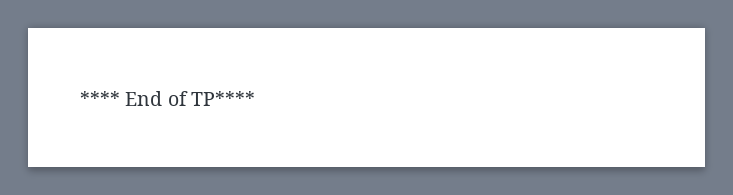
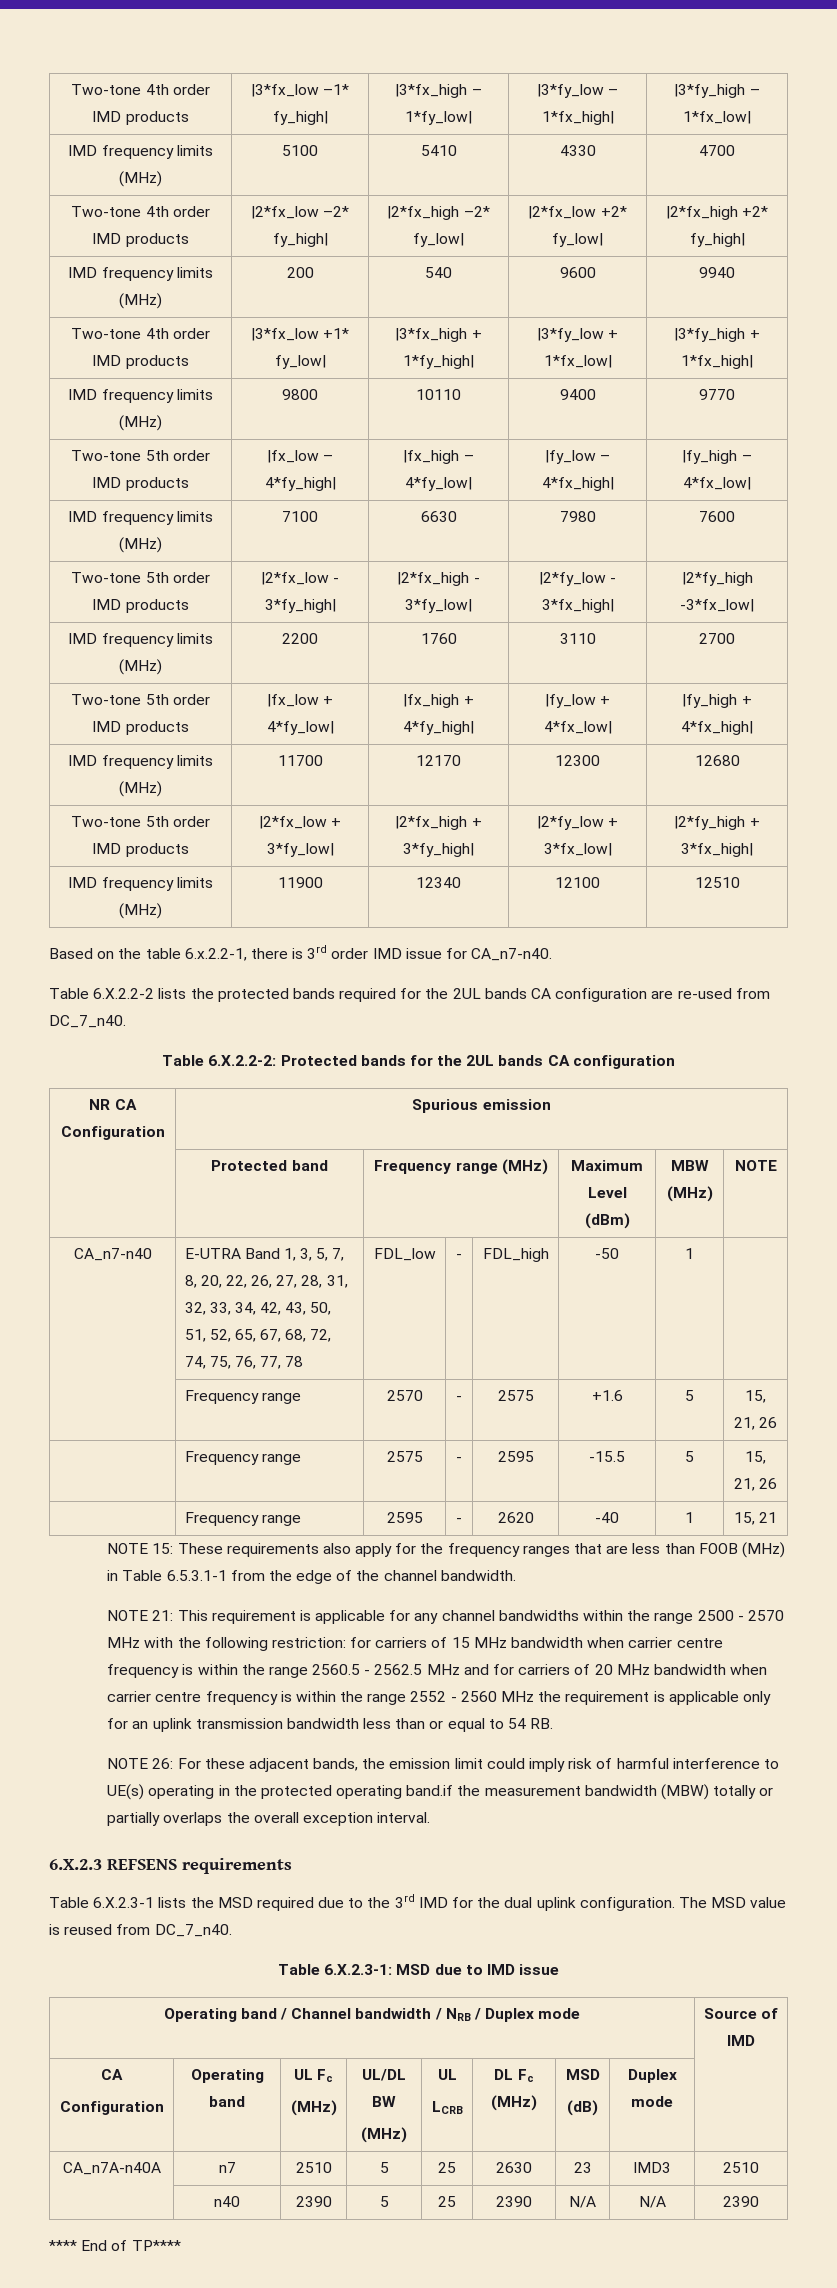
(80, 98) none -> [71,84,210,95] [92,111,189,125] [250,84,350,97] [272,111,328,125] [395,84,482,98] [405,111,472,125] [536,84,619,98] [541,111,614,125] [674,84,760,98] [683,111,751,124] [68,145,213,159] [119,171,162,187] [282,145,318,156] [420,145,457,156] [559,145,596,156] [699,145,735,156] [71,206,210,217] [92,233,189,247] [250,206,350,219] [272,233,328,247] [387,206,490,220] [413,233,464,247] [528,206,627,219] [552,233,603,247] [665,206,769,220] [689,233,745,247] [68,267,213,281] [119,293,162,309] [286,267,314,278] [425,267,452,278] [559,267,596,278] [699,267,735,278] [71,328,210,339] [92,355,189,369] [250,328,350,341] [274,355,326,369] [395,328,482,342] [403,355,474,369] [536,328,619,342] [543,355,612,368] [674,328,760,342] [681,355,753,369] [68,389,213,403] [119,415,162,431] [282,389,318,400] [416,389,461,400] [559,389,596,400] [699,389,735,400] [71,450,210,461] [92,477,189,491] [266,450,334,463] [264,477,336,491] [403,450,474,464] [405,477,472,491] [544,450,611,464] [541,477,614,491] [682,450,752,464] [683,477,751,490] [68,511,213,525] [119,537,162,553] [282,511,318,522] [420,511,457,522] [559,511,596,522] [699,511,735,522] [71,572,210,583] [92,599,189,613] [260,572,340,585] [264,599,336,613] [397,572,480,586] [405,599,472,613] [538,572,617,586] [541,599,614,613] [681,572,753,586] [680,599,754,612] [68,633,213,647] [119,659,162,675] [282,633,318,644] [420,633,457,644] [559,633,596,644] [699,633,735,644] [71,694,210,705] [92,721,189,735] [266,694,334,707] [266,721,334,735] [403,694,474,708] [403,721,474,735] [544,694,611,708] [543,721,612,734] [682,694,752,708] [681,721,753,735] [68,755,213,769] [119,781,162,797] [277,755,323,766] [416,755,461,766] [555,755,600,766] [694,755,740,766] [71,816,210,827] [92,843,189,857] [258,816,342,829] [266,843,334,857] [395,816,482,830] [403,843,474,857] [536,816,619,830] [543,843,612,856] [674,816,760,830] [681,843,753,857] [68,877,213,891] [119,903,162,919] [277,877,323,888] [416,877,461,888] [555,877,600,888] [694,877,740,888] [49,945,553,961] [49,988,770,1002] [49,1015,126,1028] [162,1055,675,1069] [89,1099,137,1110] [60,1126,165,1140] [412,1099,551,1113] [211,1160,328,1171] [374,1159,548,1175] [571,1160,643,1171] [587,1187,627,1198] [584,1213,630,1229] [670,1160,709,1171] [666,1186,713,1202] [734,1160,777,1171] [73,1248,152,1261] [184,1248,345,1261] [184,1275,348,1288] [184,1302,332,1315] [184,1329,332,1342] [184,1356,304,1369] [373,1248,436,1261] [456,1254,462,1259] [482,1248,549,1262] [595,1248,619,1259] [685,1248,694,1259] [184,1390,301,1404] [386,1390,423,1401] [456,1396,462,1401] [497,1390,534,1401] [591,1390,623,1401] [685,1390,694,1401] [745,1390,766,1403] [733,1417,778,1430] [184,1451,301,1465] [386,1451,423,1462] [456,1457,462,1462] [497,1451,534,1462] [589,1451,625,1462] [685,1451,694,1462] [745,1451,766,1464] [733,1478,778,1491] [184,1512,301,1526] [386,1512,423,1523] [456,1518,462,1523] [497,1512,534,1523] [595,1512,619,1523] [685,1512,694,1523] [733,1512,778,1525] [107,1542,785,1558] [107,1570,516,1584] [107,1610,784,1624] [107,1637,723,1651] [107,1664,768,1678] [107,1691,771,1705] [107,1718,554,1732] [107,1758,779,1772] [107,1784,774,1800] [107,1812,431,1826] [49,1858,292,1874] [49,1894,787,1911] [49,1924,232,1937] [277,1964,560,1975] [163,2008,581,2022] [703,2008,779,2019] [727,2035,755,2046] [101,2069,123,2080] [59,2101,164,2115] [190,2069,264,2083] [208,2096,245,2107] [293,2069,334,2082] [290,2100,337,2116] [362,2069,406,2081] [372,2096,396,2107] [361,2127,407,2143] [437,2069,457,2080] [431,2101,463,2114] [494,2069,534,2082] [491,2095,537,2111] [565,2069,600,2080] [567,2100,598,2116] [627,2069,677,2083] [631,2096,673,2107] [62,2162,161,2175] [218,2162,236,2173] [295,2162,332,2173] [379,2162,389,2173] [438,2162,456,2173] [496,2162,532,2173] [573,2162,592,2173] [633,2162,671,2173] [723,2162,759,2173] [213,2196,240,2207] [295,2196,332,2207] [379,2196,389,2207] [438,2196,456,2207] [496,2196,532,2207] [569,2196,596,2208] [638,2196,666,2208] [723,2196,759,2207] Two-tone 4th order IMD products | |3*fx_low –1* fy_high| | |3*fx_high – 1*fy_low| | |3*fy_low – 1*fx_high| | |3*fy_high – 1*fx_low| // IMD frequency limits (MHz) | 5100 | 5410 | 4330 | 4700 // Two-tone 4th order IMD products | |2*fx_low –2* fy_high| | |2*fx_high –2* fy_low| | |2*fx_low +2* fy_low| | |2*fx_high +2* fy_high| // IMD frequency limits (MHz) | 200 | 540 | 9600 | 9940 // Two-tone 4th order IMD products | |3*fx_low +1* fy_low| | |3*fx_high + 1*fy_high| | |3*fy_low + 1*fx_low| | |3*fy_high + 1*fx_high| // IMD frequency limits (MHz) | 9800 | 10110 | 9400 | 9770 // Two-tone 5th order IMD products | |fx_low – 4*fy_high| | |fx_high – 4*fy_low| | |fy_low – 4*fx_high| | |fy_high – 4*fx_low| // IMD frequency limits (MHz) | 7100 | 6630 | 7980 | 7600 // Two-tone 5th order IMD products | |2*fx_low - 3*fy_high| | |2*fx_high - 3*fy_low| | |2*fy_low - 3*fx_high| | |2*fy_high -3*fx_low| // IMD frequency limits (MHz) | 2200 | 1760 | 3110 | 2700 // Two-tone 5th order IMD products | |fx_low + 4*fy_low| | |fx_high + 4*fy_high| | |fy_low + 4*fx_low| | |fy_high + 4*fx_high| // IMD frequency limits (MHz) | 11700 | 12170 | 12300 | 12680 // Two-tone 5th order IMD products | |2*fx_low + 3*fy_low| | |2*fx_high + 3*fy_high| | |2*fy_low + 3*fx_low| | |2*fy_high + 3*fx_high| // IMD frequency limits (MHz) | 11900 | 12340 | 12100 | 12510 // Based on the table 6.x.2.2-1, there is 3rd order IMD issue for CA_n7-n40. // Table 6.X.2.2-2 lists the protected bands required for the 2UL bands CA configuration are re-used from DC_7_n40. // Table 6.X.2.2-2: Protected bands for the 2UL bands CA configuration // NR CA Configuration | Spurious emission // | Protected band | Frequency range (MHz) | Maximum Level (dBm) | MBW (MHz) | NOTE // CA_n7-n40 | E-UTRA Band 1, 3, 5, 7, 8, 20, 22, 26, 27, 28, 31, 32, 33, 34, 42, 43, 50, 51, 52, 65, 67, 68, 72, 74, 75, 76, 77, 78 | FDL_low | - | FDL_high | -50 | 1 | // | Frequency range | 2570 | - | 2575 | +1.6 | 5 | 15, 21, 26 // | Frequency range | 2575 | - | 2595 | -15.5 | 5 | 15, 21, 26 // | Frequency range | 2595 | - | 2620 | -40 | 1 | 15, 21 // NOTE 15: These requirements also apply for the frequency ranges that are less than FOOB (MHz) in Table 6.5.3.1-1 from the edge of the channel bandwidth. // NOTE 21: This requirement is applicable for any channel bandwidths within the range 2500 - 2570 MHz with the following restriction: for carriers of 15 MHz bandwidth when carrier centre frequency is within the range 2560.5 - 2562.5 MHz and for carriers of 20 MHz bandwidth when carrier centre frequency is within the range 2552 - 2560 MHz the requirement is applicable only for an uplink transmission bandwidth less than or equal to 54 RB. // NOTE 26: For these adjacent bands, the emission limit could imply risk of harmful interference to UE(s) operating in the protected operating band.if the measurement bandwidth (MBW) totally or partially overlaps the overall exception interval. // 6.X.2.3 REFSENS requirements // Table 6.X.2.3-1 lists the MSD required due to the 3rd IMD for the dual uplink configuration. The MSD value is reused from DC_7_n40. // Table 6.X.2.3-1: MSD due to IMD issue // Operating band / Channel bandwidth / NRB / Duplex mode | Source of IMD // CA // Configuration | Operating band | UL Fc // (MHz) | UL/DL BW // (MHz) | UL // LCRB | DL Fc (MHz) | MSD // (dB) | Duplex mode | // CA_n7A-n40A | n7 | 2510 | 5 | 25 | 2630 | 23 | IMD3 | 2510 // | n40 | 2390 | 5 | 25 | 2390 | N/A | N/A | 2390 //

